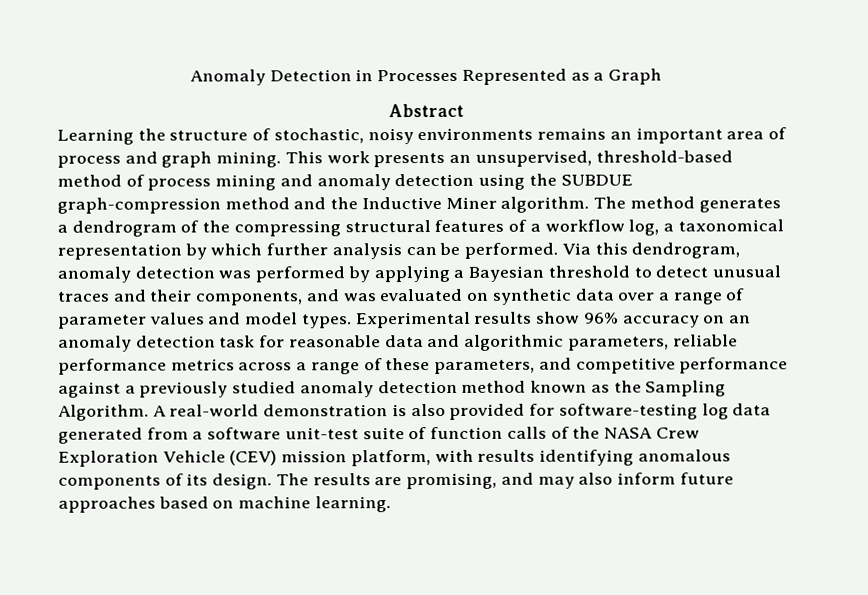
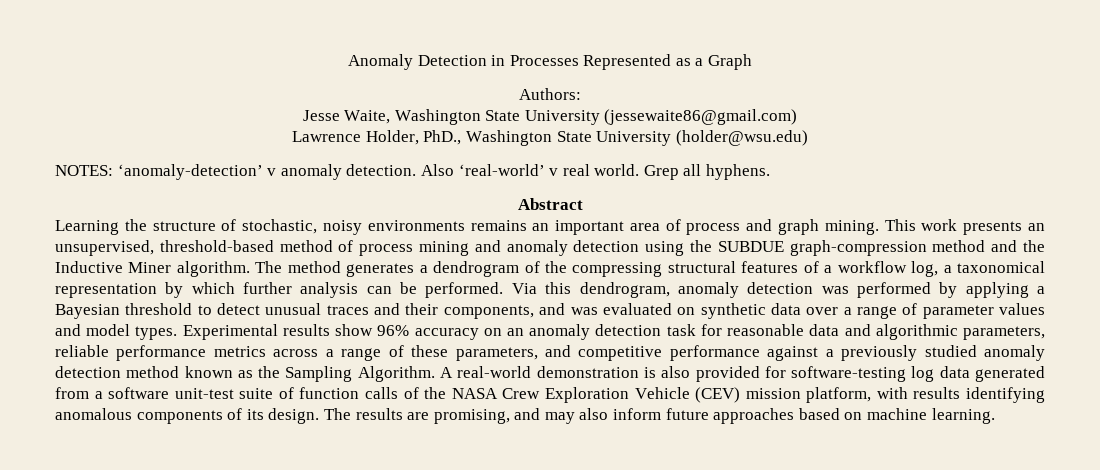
(663, 76) none -> [519,88,581,100] [302,109,798,125] [292,130,808,146] [55,164,771,180] // Authors: // Jesse Waite, Washington State University (jessewaite86@gmail.com) // Lawrence Holder, PhD., Washington State University (holder@wsu.edu) // NOTES: ‘anomaly-detection’ v anomaly detection. Also ‘real-world’ v real world. Grep all hyphens.

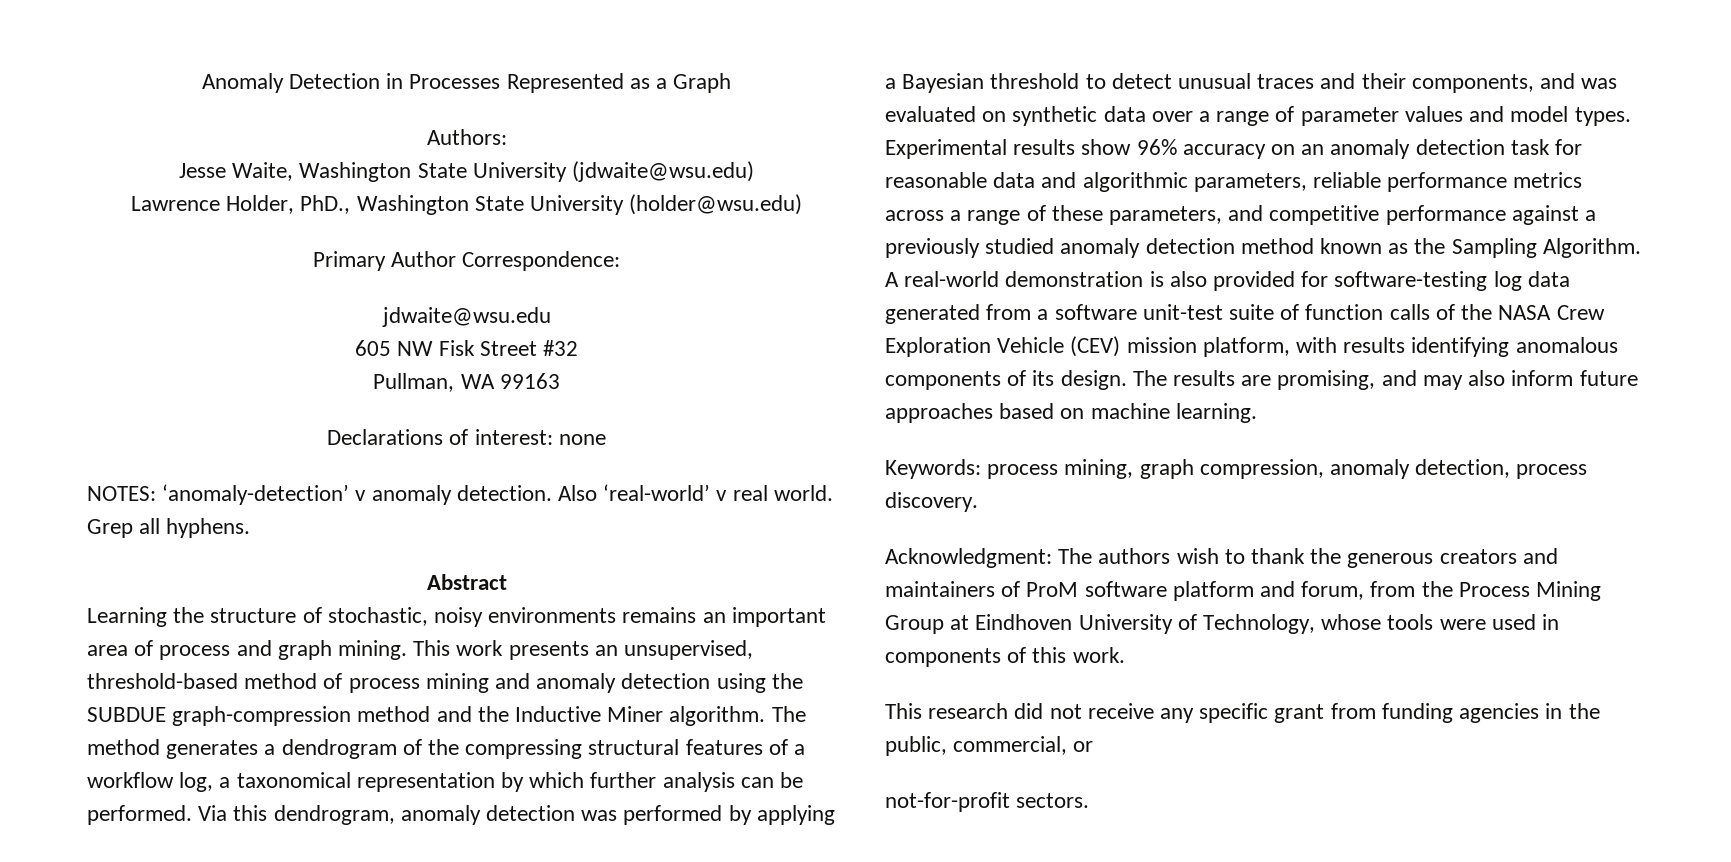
[604,109,798,125] (jessewaite86@gmail.com) -> [572,161,755,182] (jdwaite@wsu.edu)
(808, 138) none -> [312,251,621,271] [381,307,551,327] [355,340,578,356] [373,373,560,392] [327,429,606,445] // Primary Author Correspondence: // jdwaite@wsu.edu // 605 NW Fisk Street #32 // Pullman, WA 99163 // Declarations of interest: none
(995, 416) none -> [885,459,1588,479] [885,492,978,512] [885,548,1558,568] [885,581,1602,601] [885,614,1560,634] [885,647,1125,667] [885,703,1600,723] [885,736,1094,756] [885,792,1090,812] // Keywords: process mining, graph compression, anomaly detection, process discovery. // Acknowledgment: The authors wish to thank the generous creators and maintainers of ProM software platform and forum, from the Process Mining Group at Eindhoven University of Technology, whose tools were used in components of this work. // This research did not receive any specific grant from funding agencies in the public, commercial, or // not-for-profit sectors.

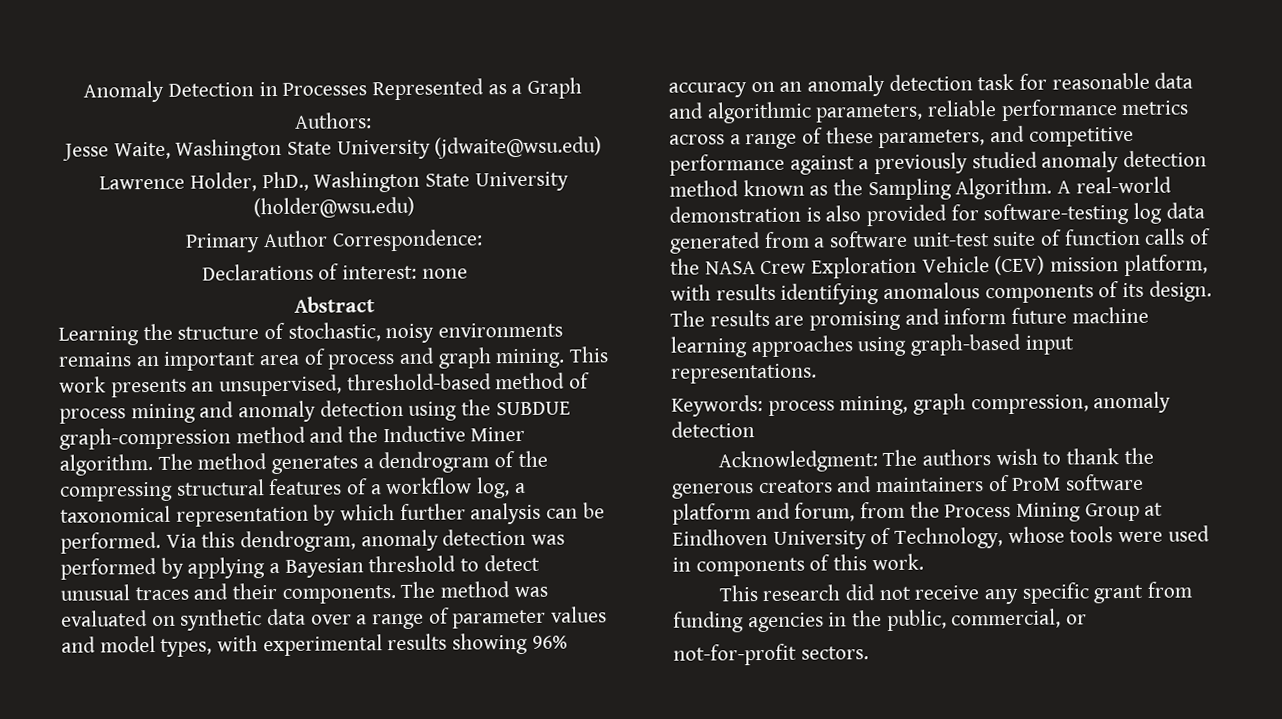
[381,307,551,327] [355,340,578,356] [373,373,560,392] [327,429,606,445] [87,484,833,505] [87,518,251,538] jdwaite@wsu.edu // 605 NW Fisk Street #32 // Pullman, WA 99163 // Declarations of interest: none // NOTES: ‘anomaly-detection’ v anomaly detection. Also ‘real-world’ v real world. Grep all hyphens. -> [201,263,468,281] Declarations of interest: none
[1411,73,1576,93] components, and -> [281,581,511,604] components. The method
[1574,107,1631,126] [885,139,1132,159] types. Experimental results show -> [160,632,529,657] types, with experimental results showing
[1277,370,1638,390] [885,403,1257,423] promising, and may also inform future approaches based on machine learning. -> [809,306,1149,331] [670,333,1074,358] [671,363,817,384] promising and inform future machine learning approaches using graph-based input representations.
[1415,459,1588,479] [885,492,978,512] detection, process discovery. -> [671,421,755,438] detection

